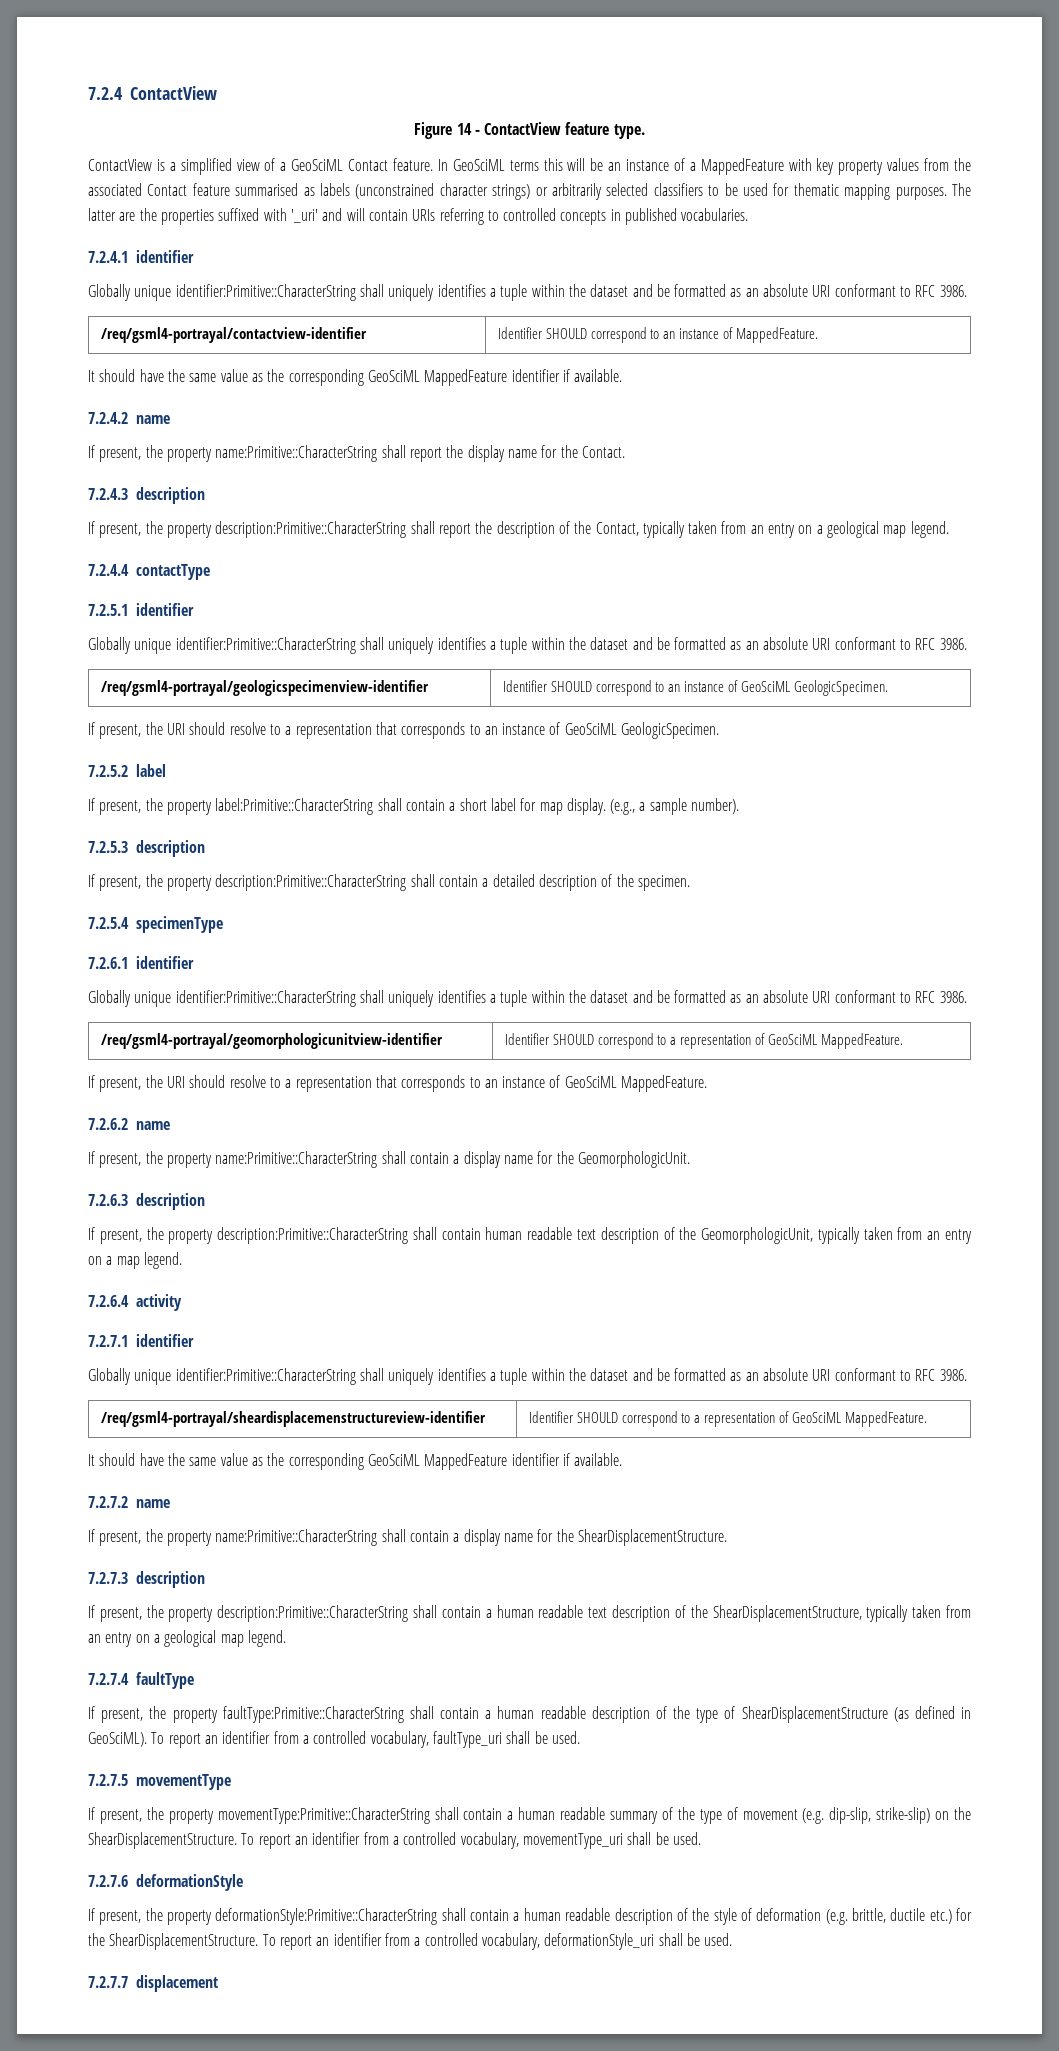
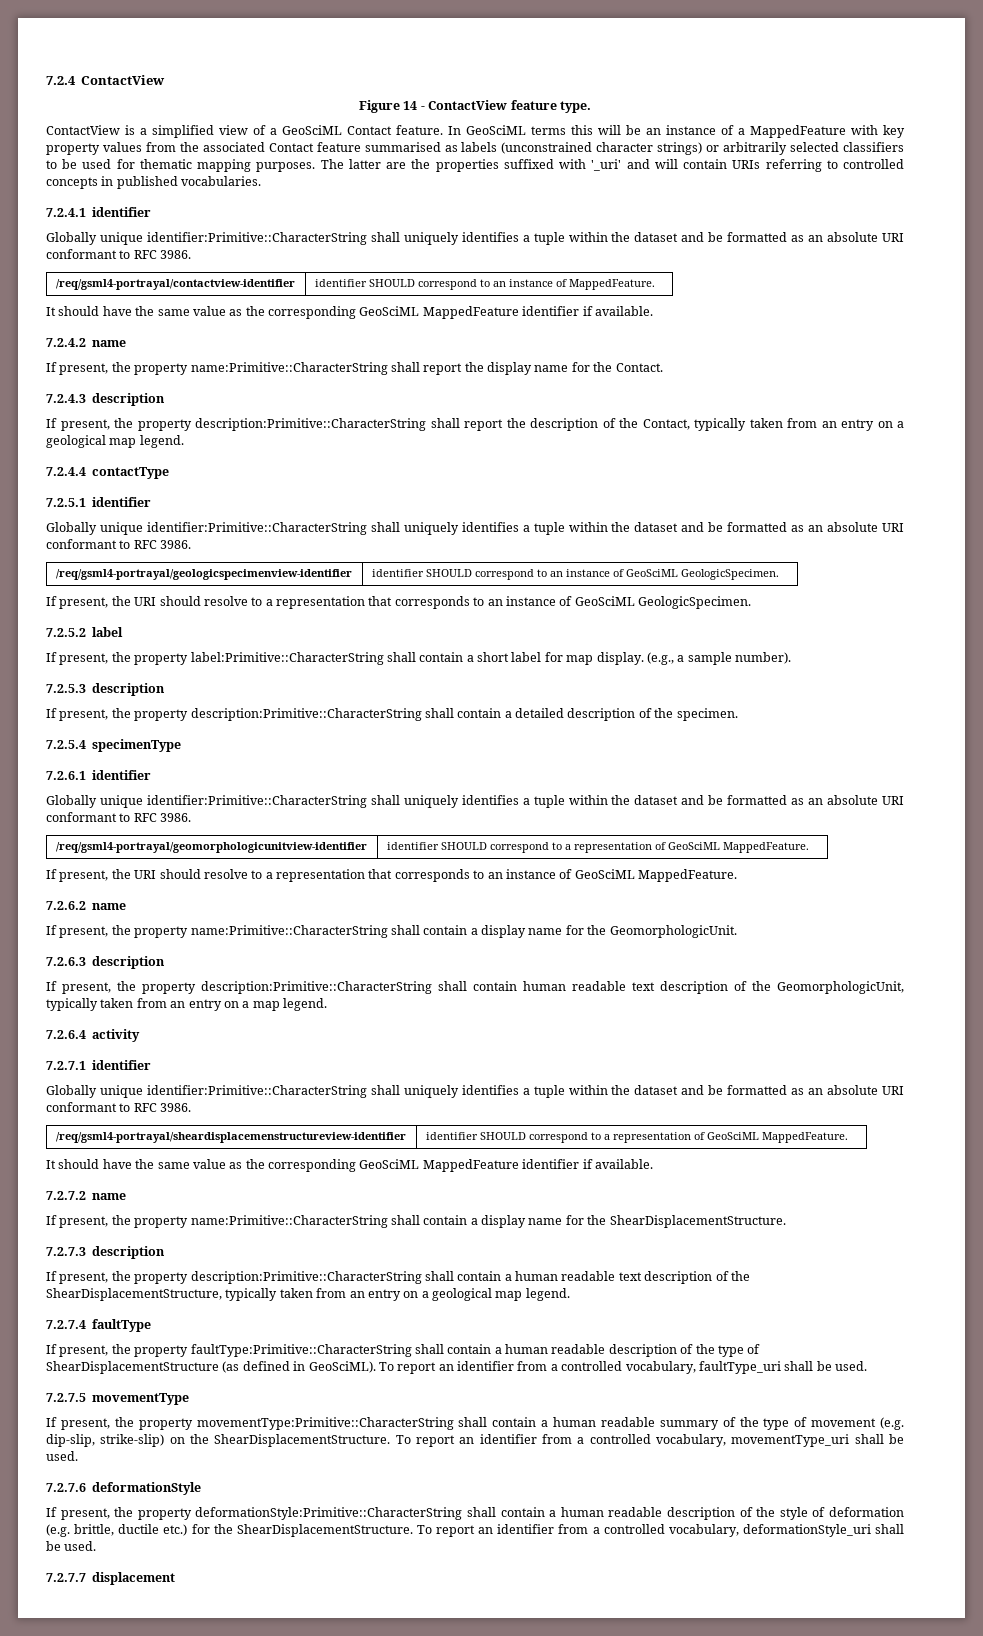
[497,327,542,339] Identifier -> [314,279,367,287] identifier
[502,680,547,692] Identifier -> [371,569,424,577] identifier
[504,1033,549,1045] Identifier -> [386,842,439,850] identifier
[528,1411,573,1423] Identifier -> [425,1132,478,1140] identifier

